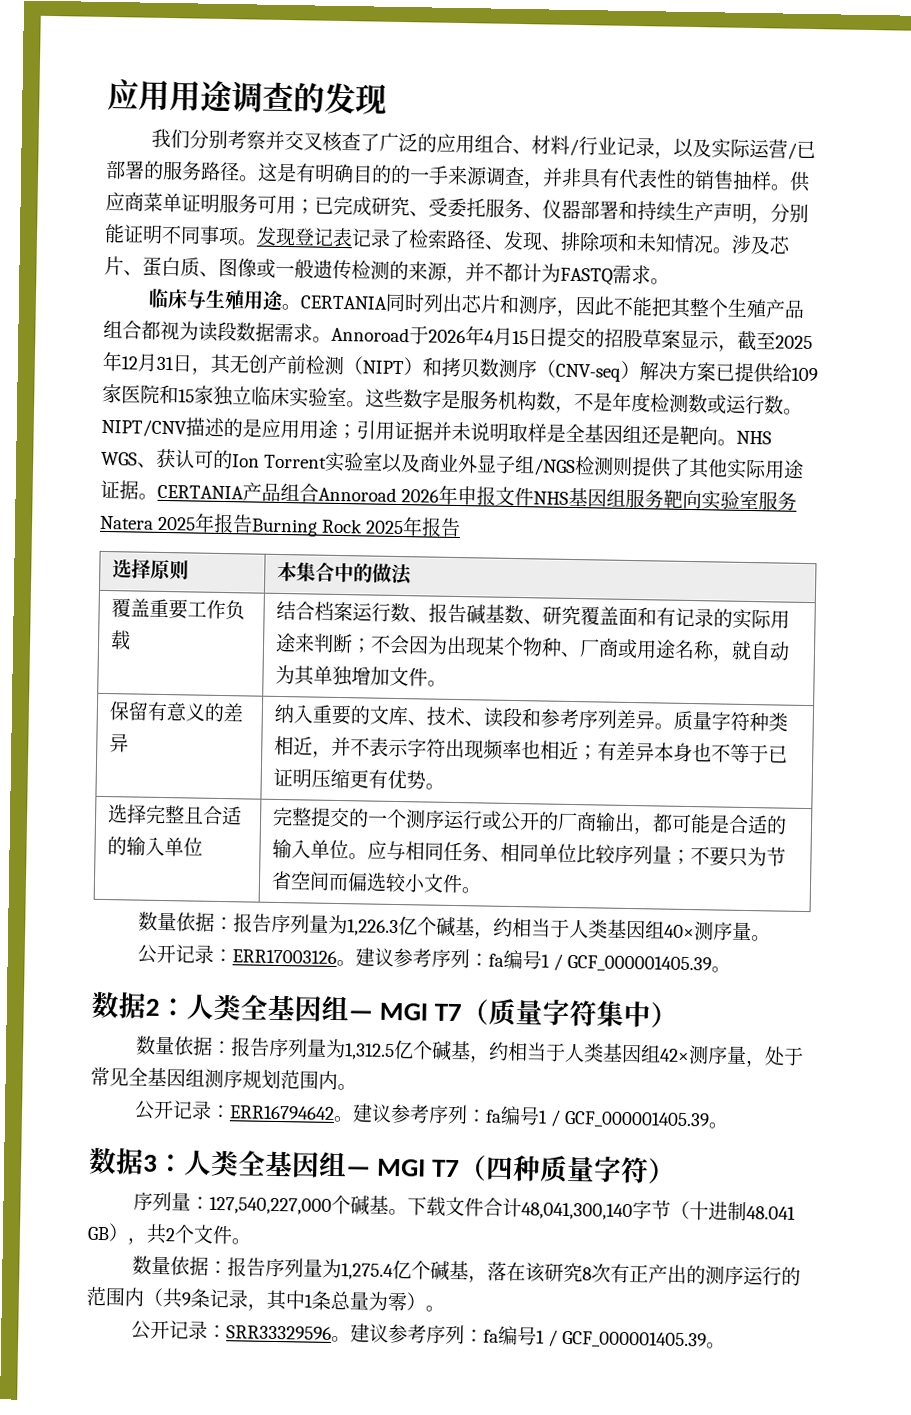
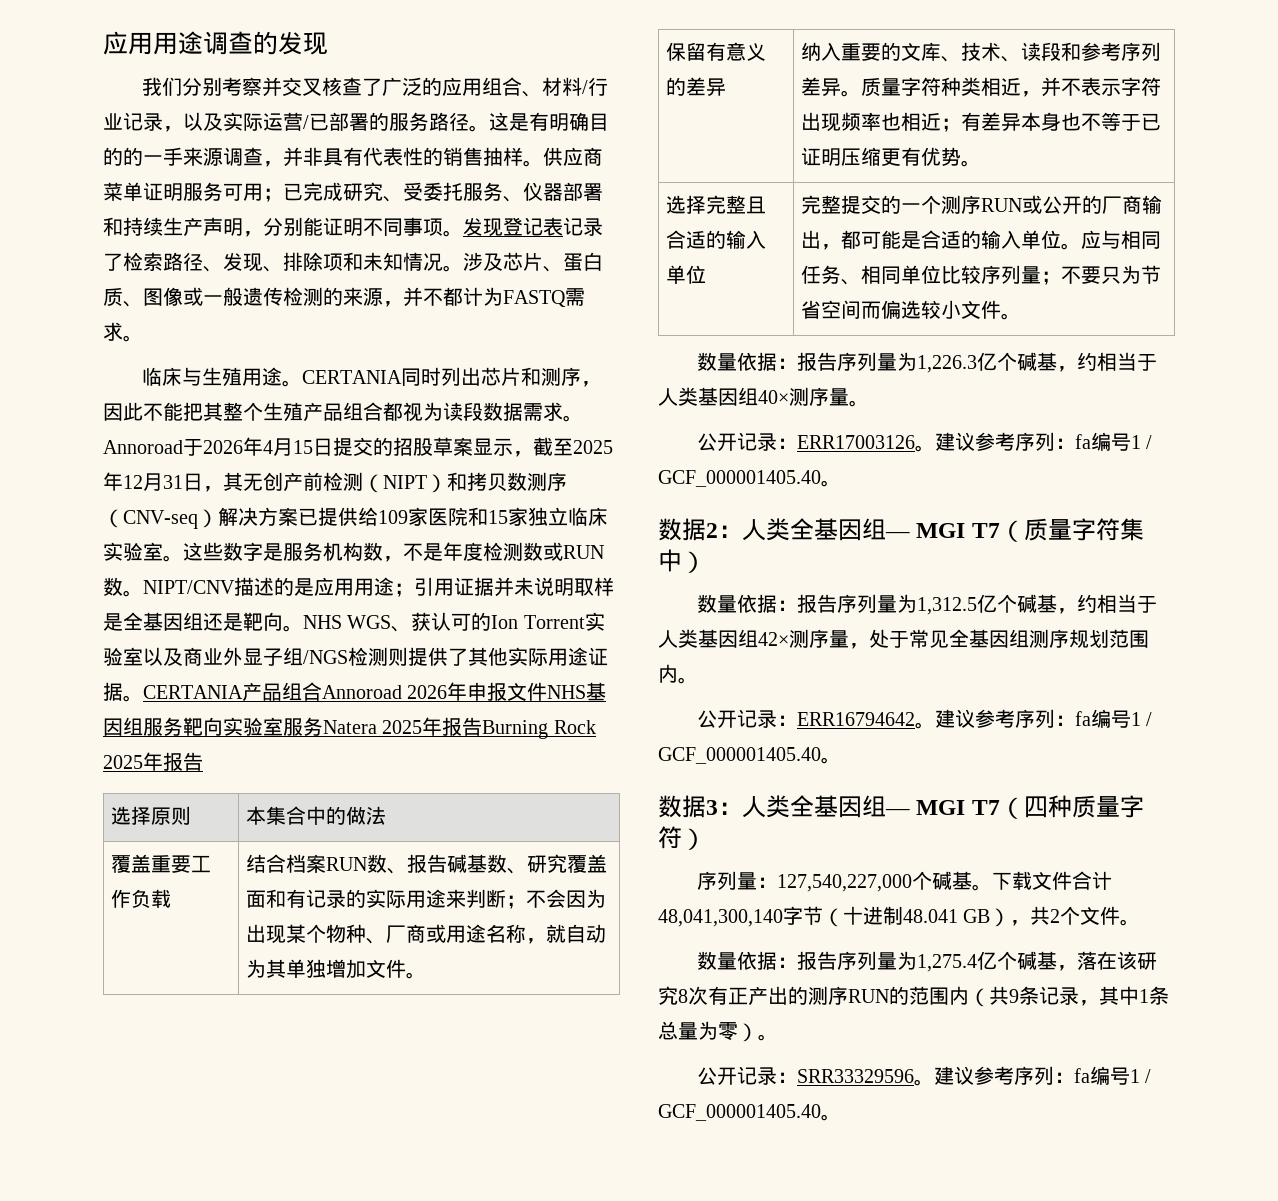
[726,394,765,415] 运行 -> [563,545,604,559] RUN
[352,602,392,622] 运行 -> [326,857,368,871] RUN
[443,809,484,830] 运行 -> [981,198,1023,212] RUN
[567,954,713,973] GCF_000001405.39 -> [658,470,821,487] GCF_000001405.40
[564,1110,711,1129] GCF_000001405.39 -> [658,747,821,764] GCF_000001405.40
[743,1266,783,1286] 运行 -> [848,989,889,1003] RUN
[562,1330,708,1349] GCF_000001405.39 -> [658,1104,821,1121] GCF_000001405.40

